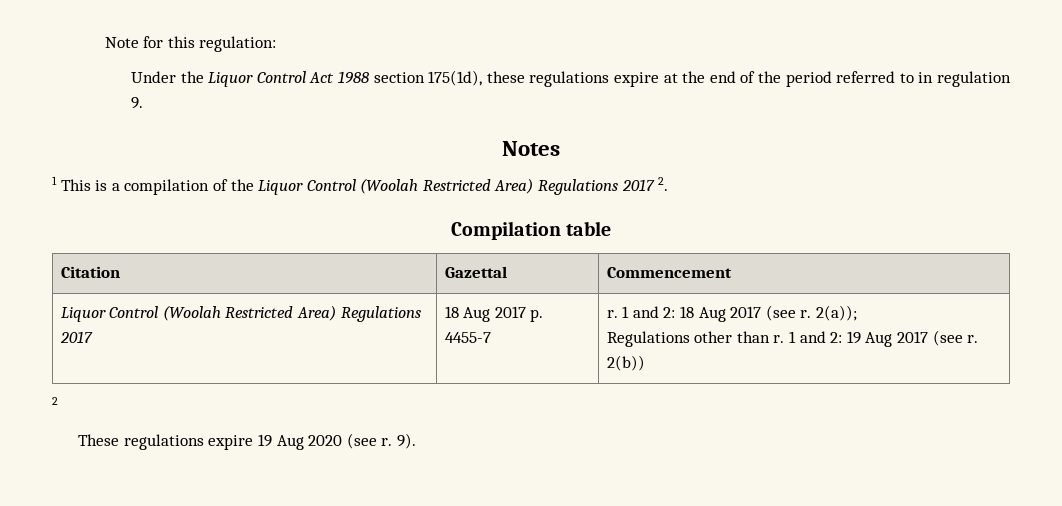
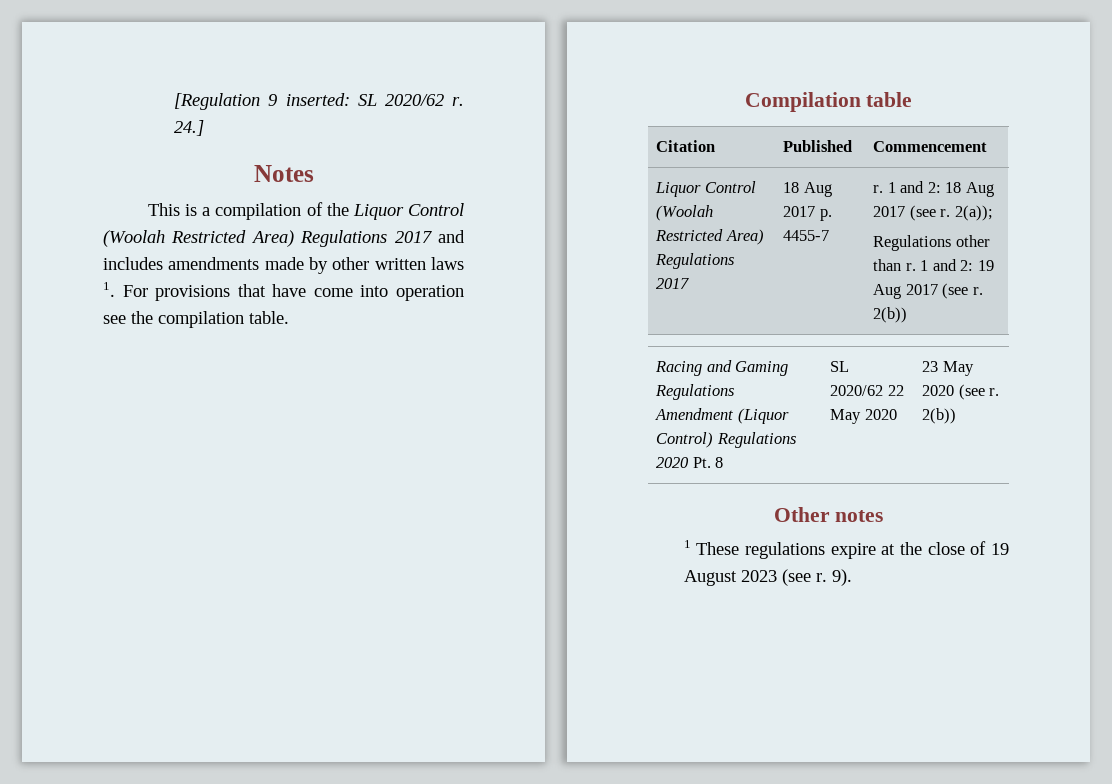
[104,36,277,52] [130,70,1011,87] [130,97,143,109] Note for this regulation: // Under the Liquor Control Act 1988 section 175(1d), these regulations expire at the end of the period referred to in regulation 9. -> [174,93,464,110] [174,120,205,136] [Regulation 9 inserted: SL 2020/62 r. 24.]
[52,176,57,185] 1 -> (314, 173) none
[658,177,669,191] 2. -> [438,230,465,243] [103,257,464,274] [103,282,464,301] [103,311,289,328] and includes amendments made by other written laws 1. For provisions that have come into operation see the compilation table.
[444,266,507,278] Gazettal -> [783,140,853,152] Published
[52,397,58,405] [78,434,343,450] // 2 // These regulations expire 19 Aug 2020 -> [655,360,789,376] [655,384,735,400] [655,408,789,424] [656,432,796,448] [656,457,724,468] [830,361,850,372] [830,385,904,396] [830,409,897,424] [922,361,974,376] [922,384,1000,400] [922,408,957,424] [773,507,884,522] [683,540,1009,559] [683,570,777,586] // Racing and Gaming Regulations Amendment (Liquor Control) Regulations 2020 Pt. 8 | SL 2020/62 22 May 2020 | 23 May 2020 (see r. 2(b)) // Other notes // 1 These regulations expire at the close of 19 August 2023

